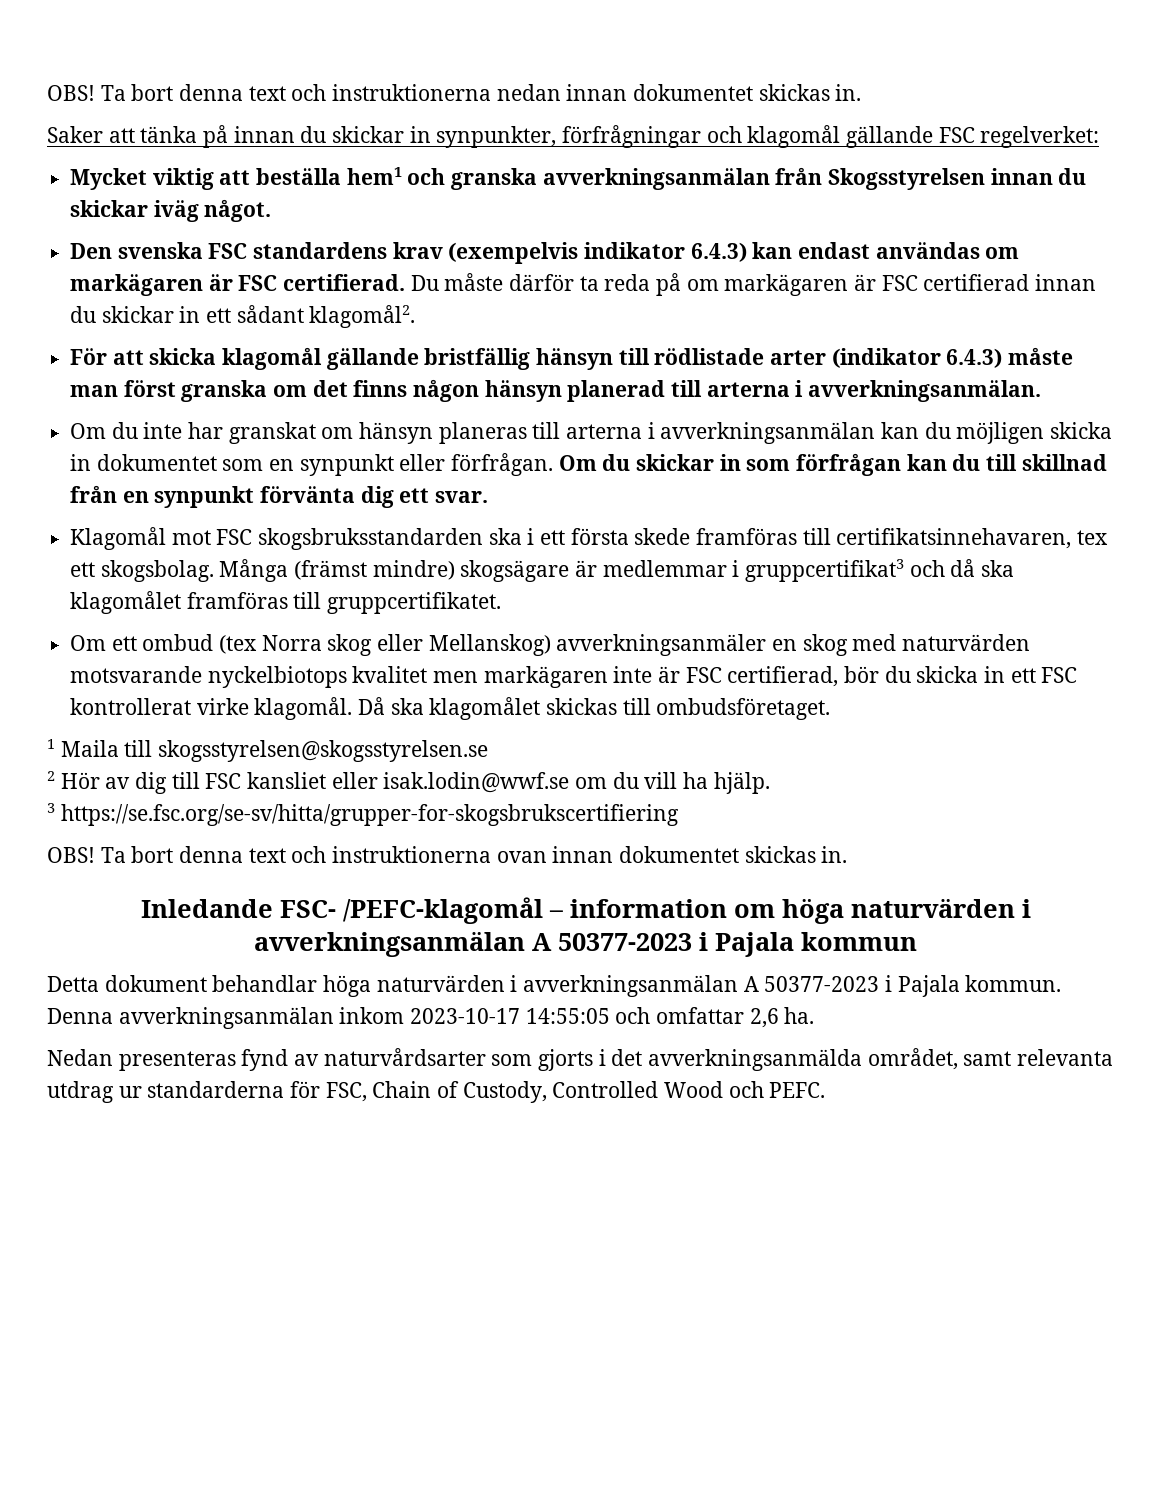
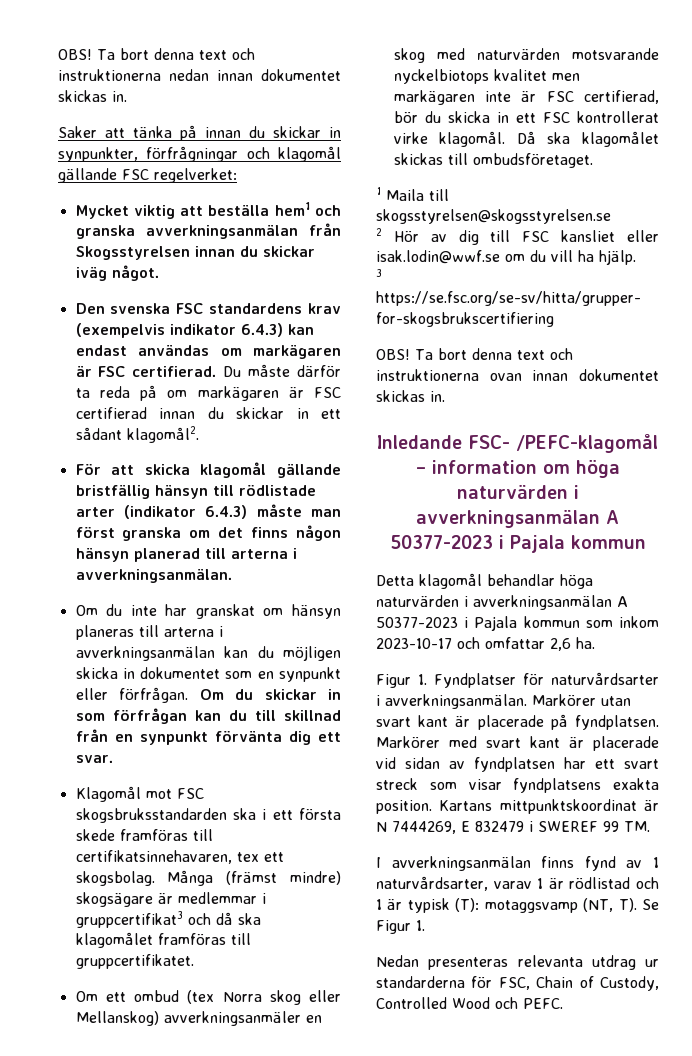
[104,975,207,992] dokument -> [419,573,482,589] klagomål
[965,975,1062,992] [47,1007,334,1029] kommun. Denna avverkningsanmälan -> [523,616,613,628] kommun som
[525,1008,610,1024] 14:55:05 -> (452, 643) none
[47,1048,1012,1071] Nedan presenteras fynd av naturvårdsarter som gjorts i det avverkningsanmälda området, samt -> [376,672,659,688] [376,694,631,709] [376,714,659,730] [376,736,659,751] [376,757,659,772] [376,778,659,793] [376,799,659,814] [376,821,650,834] [376,856,659,871] [376,876,659,891] [376,898,659,913] [376,920,425,934] [376,955,509,970] Figur 1. Fyndplatser för naturvårdsarter i avverkningsanmälan. Markörer utan svart kant är placerade på fyndplatsen. Markörer med svart kant är placerade vid sidan av fyndplatsen har ett svart streck som visar fyndplatsens exakta position. Kartans mittpunktskoordinat är N 7444269, E 832479 i SWEREF 99 TM. // I avverkningsanmälan finns fynd av 1 naturvårdsarter, varav 1 är rödlistad och 1 är typisk (T): motaggsvamp (NT, T). Se Figur 1. // Nedan presenteras

